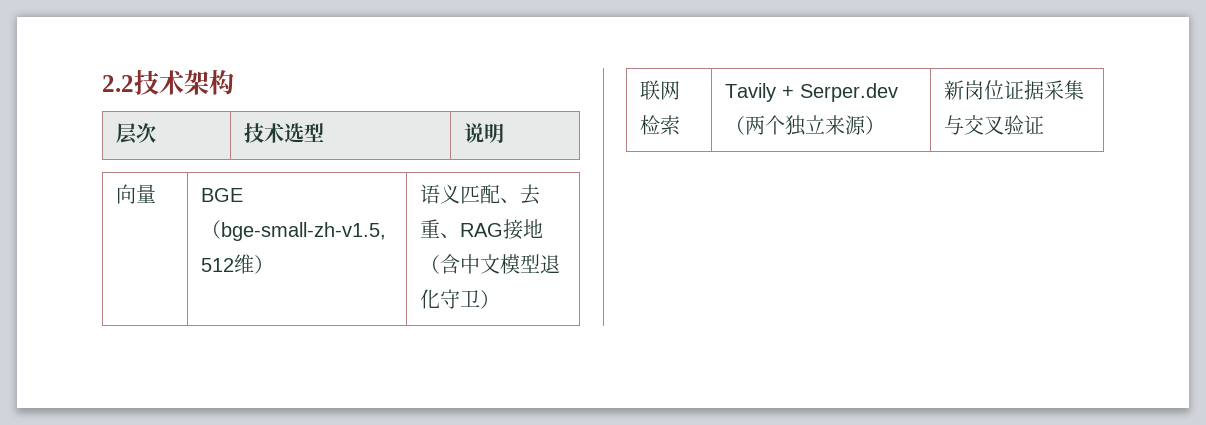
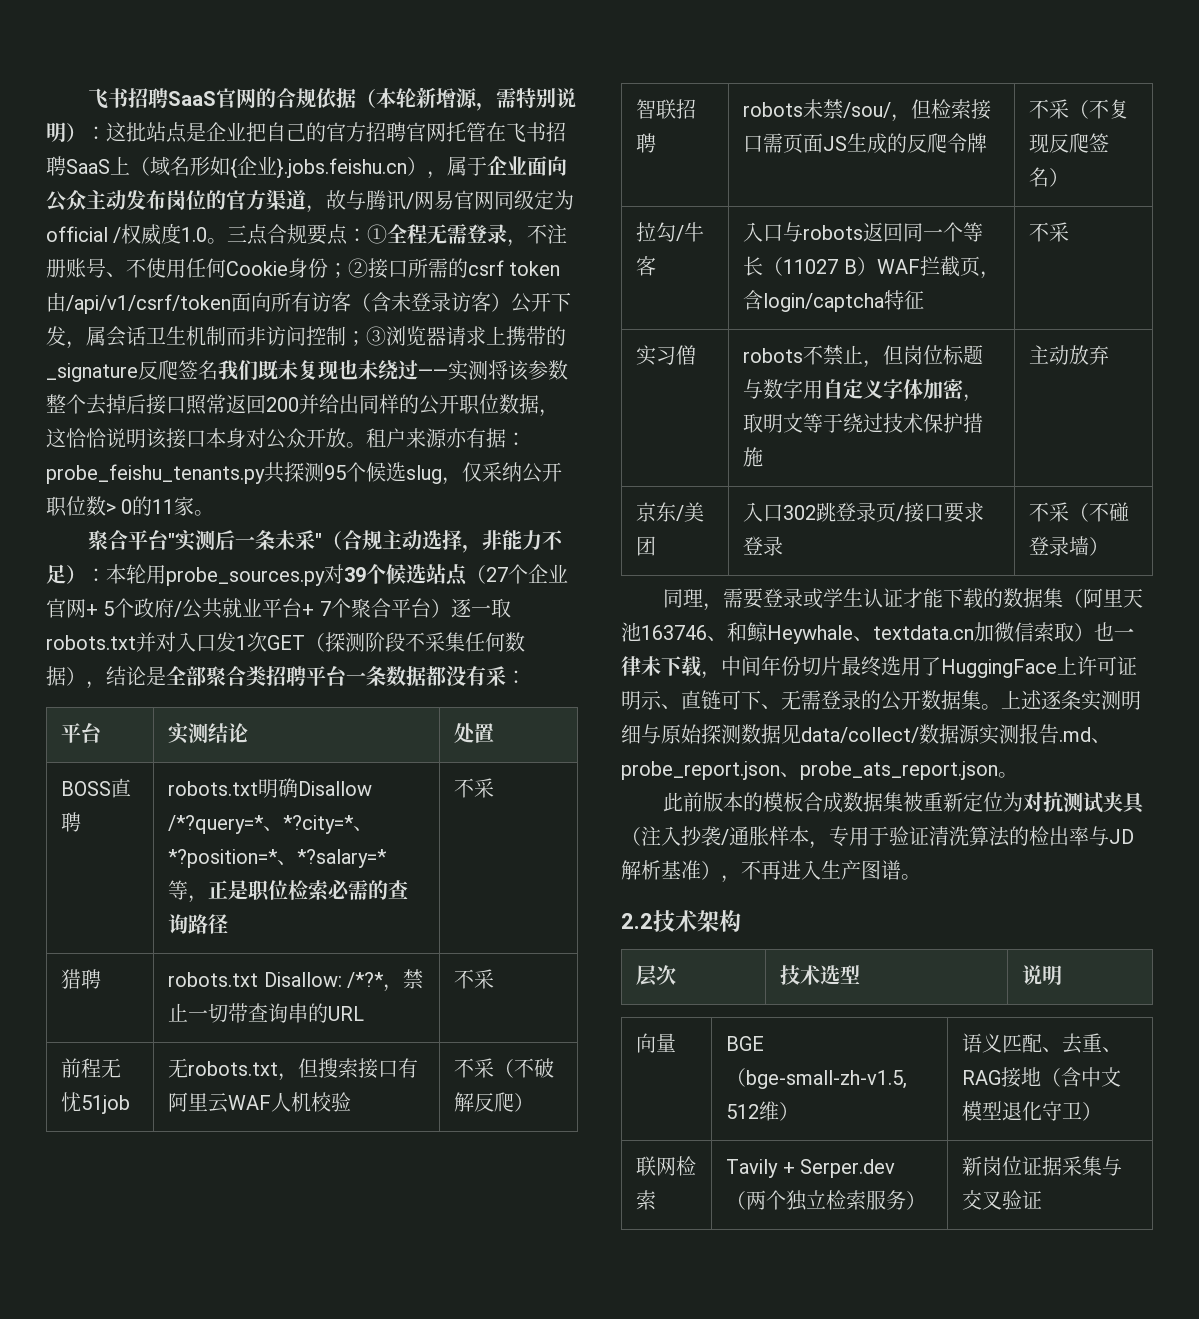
(102, 83) none -> [88,87,577,111] [46,122,566,143] [46,156,567,179] [46,189,574,213] [46,223,568,247] [46,258,561,279] [46,292,571,314] [46,326,566,349] [46,360,568,382] [46,394,559,417] [46,428,526,449] [46,462,562,485] [46,496,215,517] [88,530,564,553] [46,564,568,586] [46,598,511,619] [46,632,525,652] [46,666,526,689] [61,723,103,743] [168,723,249,744] [454,723,495,743] [61,778,132,798] [61,812,82,832] [168,778,373,798] [168,815,374,834] [168,849,388,868] [168,879,409,903] [168,914,229,934] [454,778,495,798] [61,969,102,989] [168,969,424,992] [168,1003,365,1023] [454,969,495,989] [61,1058,122,1078] [61,1092,131,1114] [168,1058,419,1081] [168,1092,352,1113] [454,1058,555,1078] [454,1092,535,1112] [636,99,697,119] [636,133,657,153] [743,99,992,122] [743,133,988,154] [1029,99,1130,119] [1029,133,1110,153] [1029,167,1070,187] [636,222,705,242] [636,256,657,276] [743,222,984,242] [743,256,1000,279] [743,290,925,312] [1029,222,1070,242] [636,345,697,366] [743,345,984,368] [743,379,984,402] [743,413,984,433] [743,447,764,467] [1029,345,1110,365] [636,502,705,522] [636,536,657,556] [743,502,985,523] [743,536,784,556] [1029,502,1130,522] [1029,536,1110,556] [663,588,1144,611] [621,622,1134,644] [621,656,1137,679] [621,690,1141,711] [621,724,1111,745] [621,761,1018,780] [663,792,1147,814] [621,826,1134,849] [621,860,921,883] 飞书招聘SaaS官网的合规依据（本轮新增源，需特别说明）：这批站点是企业把自己的官方招聘官网托管在飞书招聘SaaS上（域名形如{企业}.jobs.feishu.cn），属于企业面向公众主动发布岗位的官方渠道，故与腾讯/网易官网同级定为official /权威度1.0。三点合规要点：①全程无需登录，不注册账号、不使用任何Cookie身份；②接口所需的csrf token由/api/v1/csrf/token面向所有访客（含未登录访客）公开下发，属会话卫生机制而非访问控制；③浏览器请求上携带的_signature反爬签名我们既未复现也未绕过——实测将该参数整个去掉后接口照常返回200并给出同样的公开职位数据，这恰恰说明该接口本身对公众开放。租户来源亦有据：probe_feishu_tenants.py共探测95个候选slug，仅采纳公开职位数> 0的11家。 // 聚合平台"实测后一条未采"（合规主动选择，非能力不足）：本轮用probe_sources.py对39个候选站点（27个企业官网+ 5个政府/公共就业平台+ 7个聚合平台）逐一取robots.txt并对入口发1次GET（探测阶段不采集任何数据），结论是全部聚合类招聘平台一条数据都没有采： // 平台 | 实测结论 | 处置 // BOSS直聘 | robots.txt明确Disallow /*?query=*、*?city=*、*?position=*、*?salary=*等，正是职位检索必需的查询路径 | 不采 // 猎聘 | robots.txt Disallow: /*?*，禁止一切带查询串的URL | 不采 // 前程无忧51job | 无robots.txt，但搜索接口有阿里云WAF人机校验 | 不采（不破解反爬） // 智联招聘 | robots未禁/sou/，但检索接口需页面JS生成的反爬令牌 | 不采（不复现反爬签名） // 拉勾/牛客 | 入口与robots返回同一个等长（11027 B）WAF拦截页，含login/captcha特征 | 不采 // 实习僧 | robots不禁止，但岗位标题与数字用自定义字体加密，取明文等于绕过技术保护措施 | 主动放弃 // 京东/美团 | 入口302跳登录页/接口要求登录 | 不采（不碰登录墙） // 同理，需要登录或学生认证才能下载的数据集（阿里天池163746、和鲸Heywhale、textdata.cn加微信索取）也一律未下载，中间年份切片最终选用了HuggingFace上许可证明示、直链可下、无需登录的公开数据集。上述逐条实测明细与原始探测数据见data/collect/数据源实测报告.md、probe_report.json、probe_ats_report.json。 // 此前版本的模板合成数据集被重新定位为对抗测试夹具（注入抄袭/通胀样本，专用于验证清洗算法的检出率与JD解析基准），不再进入生产图谱。 //
[825,115,867,135] 来源 -> [826,1190,907,1210] 检索服务

